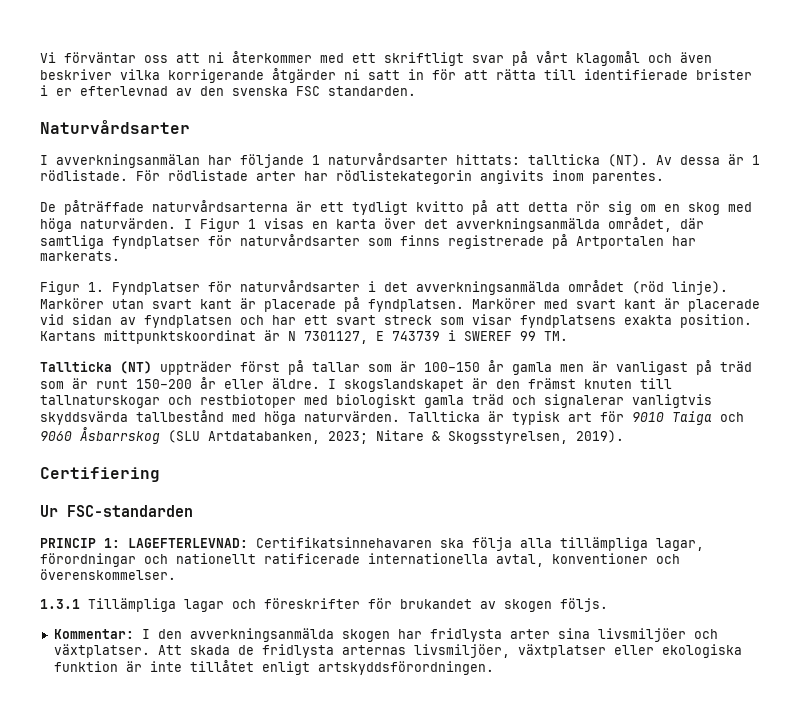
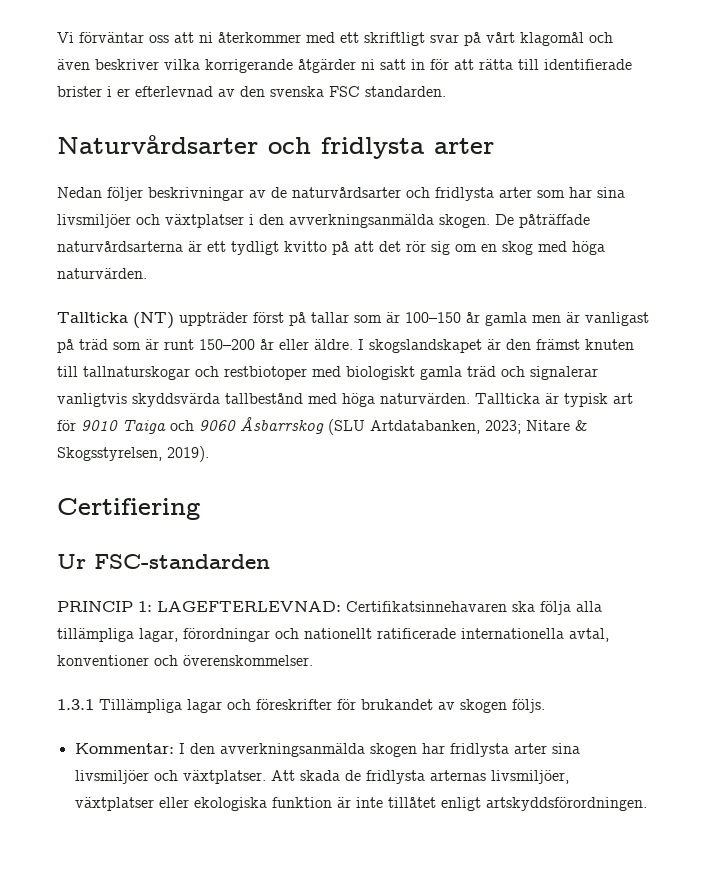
[40,153,760,168] [40,170,664,184] // I avverkningsanmälan har följande 1 naturvårdsarter hittats: tallticka (NT). Av dessa är 1 rödlistade. För rödlistade arter har rödlistekategorin angivits inom parentes. // -> [268,137,494,159] [57,187,625,201] [57,214,490,228] och fridlysta arter // Nedan följer beskrivningar av de naturvårdsarter och fridlysta arter som har sina livsmiljöer och växtplatser i den avverkningsanmälda skogen.
[528,202,568,212] detta -> [379,241,401,252] det
[184,217,704,232] [40,234,696,249] [40,251,120,261] [40,280,728,295] [40,297,760,312] [40,314,752,328] [40,330,568,344] I Figur 1 visas en karta över det avverkningsanmälda området, där samtliga fyndplatser för naturvårdsarter som finns registrerade på Artportalen har markerats. // Figur 1. Fyndplatser för naturvårdsarter i det avverkningsanmälda området (röd linje). Markörer utan svart kant är placerade på fyndplatsen. Markörer med svart kant är placerade vid sidan av fyndplatsen och har ett svart streck som visar fyndplatsens exakta position. Kartans mittpunktskoordinat är N 7301127, E 743739 i SWEREF 99 TM. -> (147, 273) none

